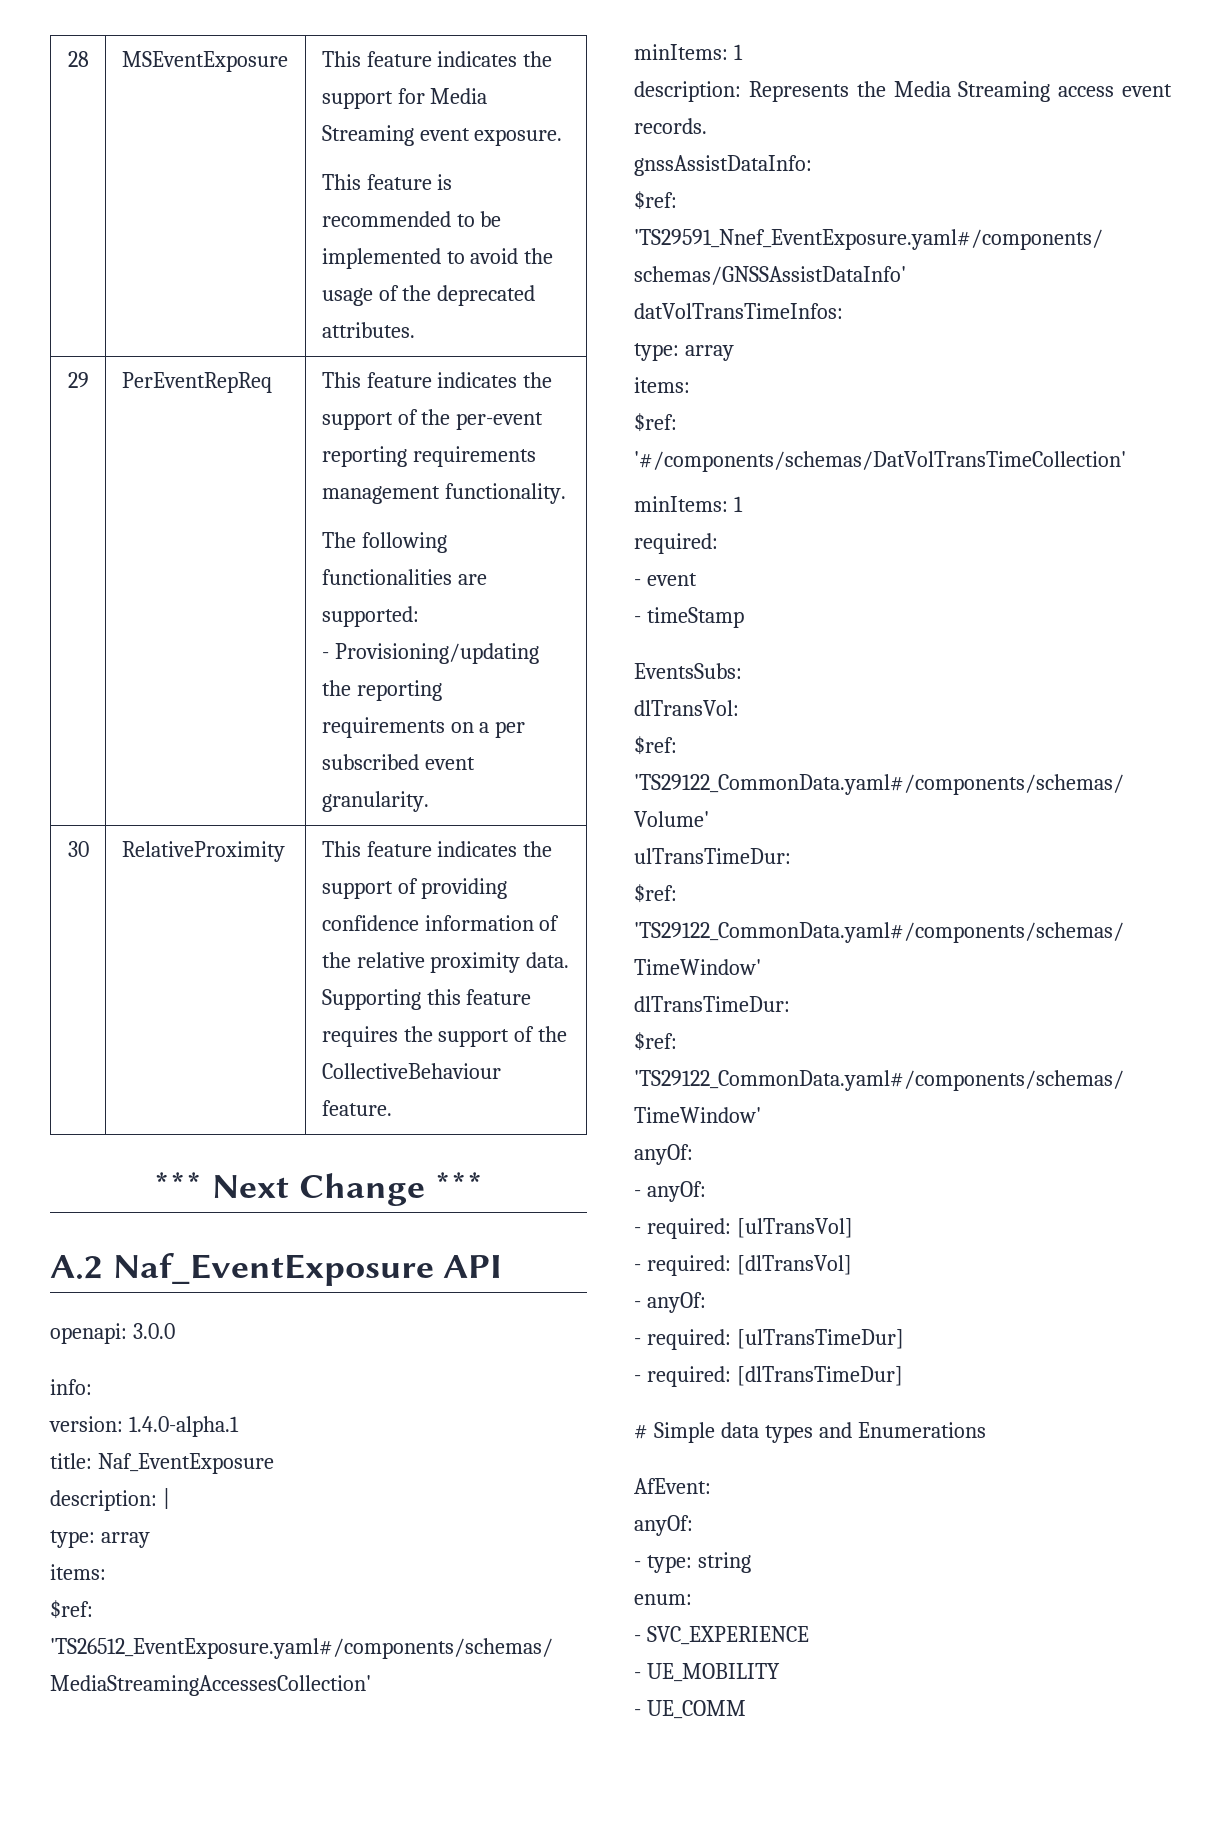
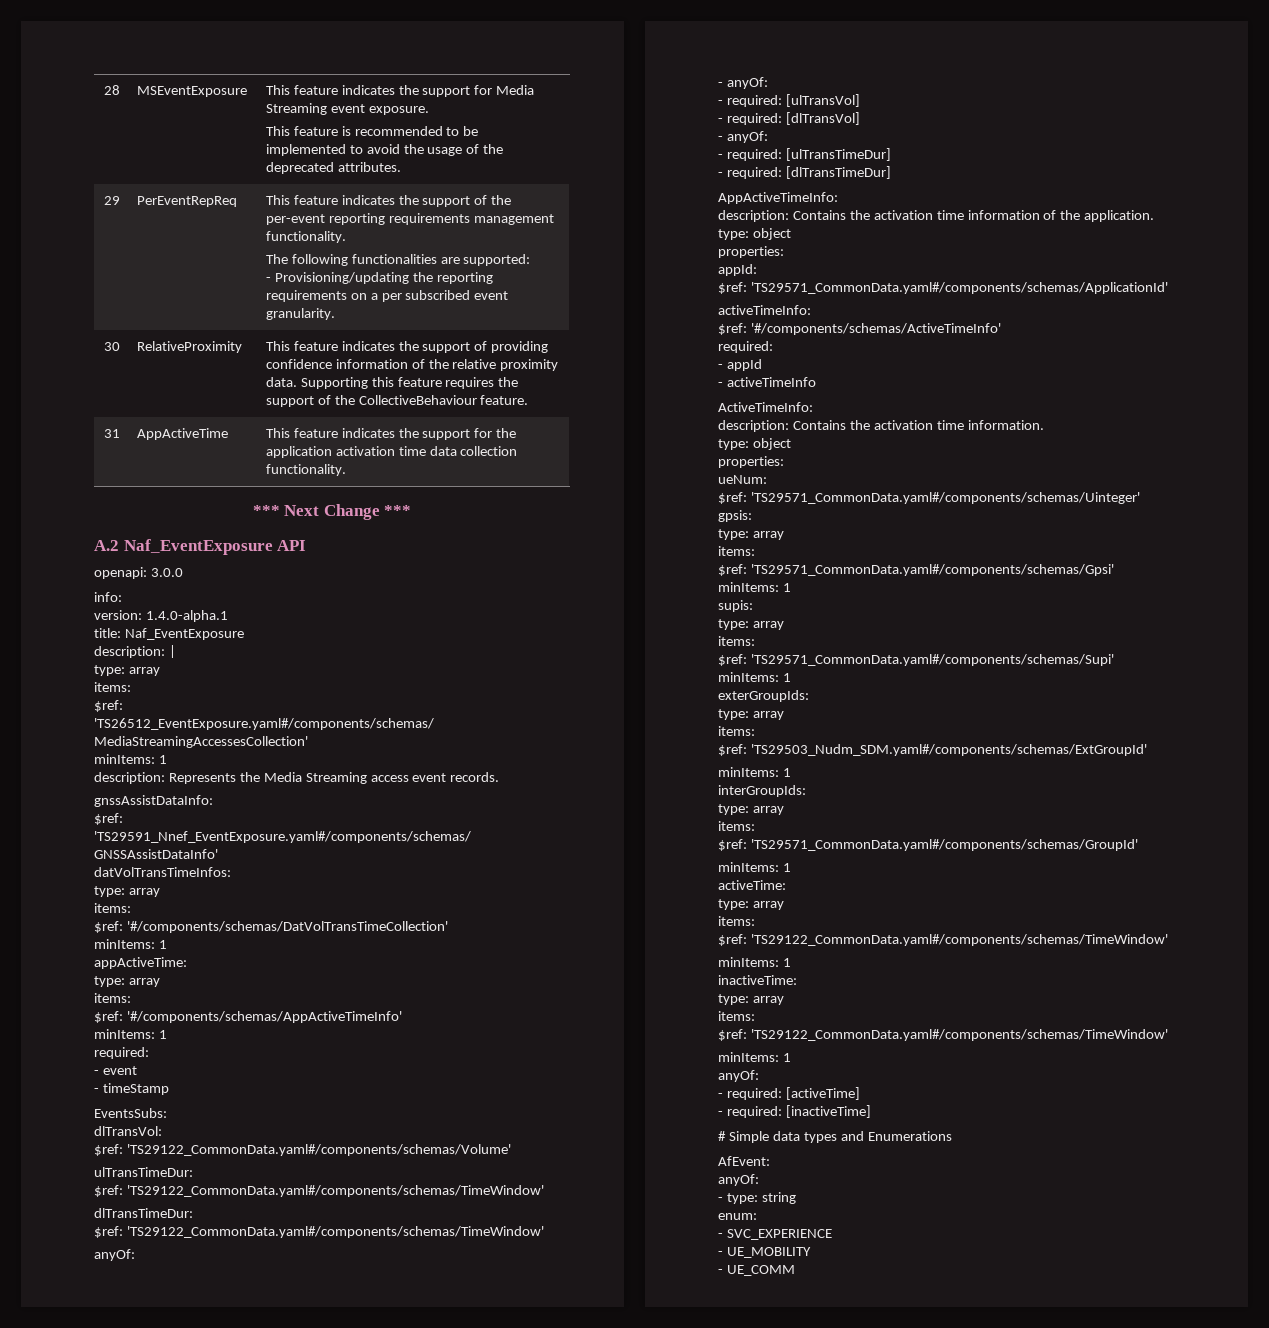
(392, 1108) none -> [103,429,120,438] [136,428,228,440] [265,428,517,440] [265,446,518,458] [265,464,346,476] // 31 | AppActiveTime | This feature indicates the support for the application activation time data collection functionality.
(743, 504) none -> [94,957,187,969] [94,976,160,987] [94,993,131,1003] [94,1011,402,1023] [94,1029,167,1039] // appActiveTime: // type: array // items: // $ref: '#/components/schemas/AppActiveTimeInfo' // minItems: 1
(903, 1376) none -> [718,192,838,204] [718,210,1155,222] [718,228,791,240] [718,246,784,258] [718,264,757,276] [718,282,1168,294] [718,305,811,315] [718,323,1001,335] [718,341,773,353] [718,359,762,371] [718,377,816,387] [718,402,813,412] [718,420,1044,432] [718,438,791,450] [718,456,784,468] [718,475,767,484] [718,492,1140,504] [718,510,752,522] [718,529,784,540] [718,546,755,556] [718,564,1114,576] [718,582,791,592] [718,600,753,612] [718,619,784,630] [718,636,755,646] [718,654,1114,666] [718,672,791,682] [718,690,809,702] [718,709,784,720] [718,726,755,736] [718,744,1147,756] [718,767,791,777] [718,785,806,797] [718,804,784,815] [718,821,755,831] [718,839,1138,851] [718,862,791,872] [718,880,786,890] [718,899,784,910] [718,916,755,926] [718,934,1168,946] [718,957,791,967] [718,975,797,985] [718,994,784,1005] [718,1011,755,1021] [718,1029,1168,1041] [718,1052,791,1062] [718,1070,759,1082] [718,1087,860,1100] [718,1105,871,1118] // AppActiveTimeInfo: // description: Contains the activation time information of the application. // type: object // properties: // appId: // $ref: 'TS29571_CommonData.yaml#/components/schemas/ApplicationId' // activeTimeInfo: // $ref: '#/components/schemas/ActiveTimeInfo' // required: // - appId // - activeTimeInfo // ActiveTimeInfo: // description: Contains the activation time information. // type: object // properties: // ueNum: // $ref: 'TS29571_CommonData.yaml#/components/schemas/Uinteger' // gpsis: // type: array // items: // $ref: 'TS29571_CommonData.yaml#/components/schemas/Gpsi' // minItems: 1 // supis: // type: array // items: // $ref: 'TS29571_CommonData.yaml#/components/schemas/Supi' // minItems: 1 // exterGroupIds: // type: array // items: // $ref: 'TS29503_Nudm_SDM.yaml#/components/schemas/ExtGroupId' // minItems: 1 // interGroupIds: // type: array // items: // $ref: 'TS29571_CommonData.yaml#/components/schemas/GroupId' // minItems: 1 // activeTime: // type: array // items: // $ref: 'TS29122_CommonData.yaml#/components/schemas/TimeWindow' // minItems: 1 // inactiveTime: // type: array // items: // $ref: 'TS29122_CommonData.yaml#/components/schemas/TimeWindow' // minItems: 1 // anyOf: // - required: [activeTime] // - required: [inactiveTime]

